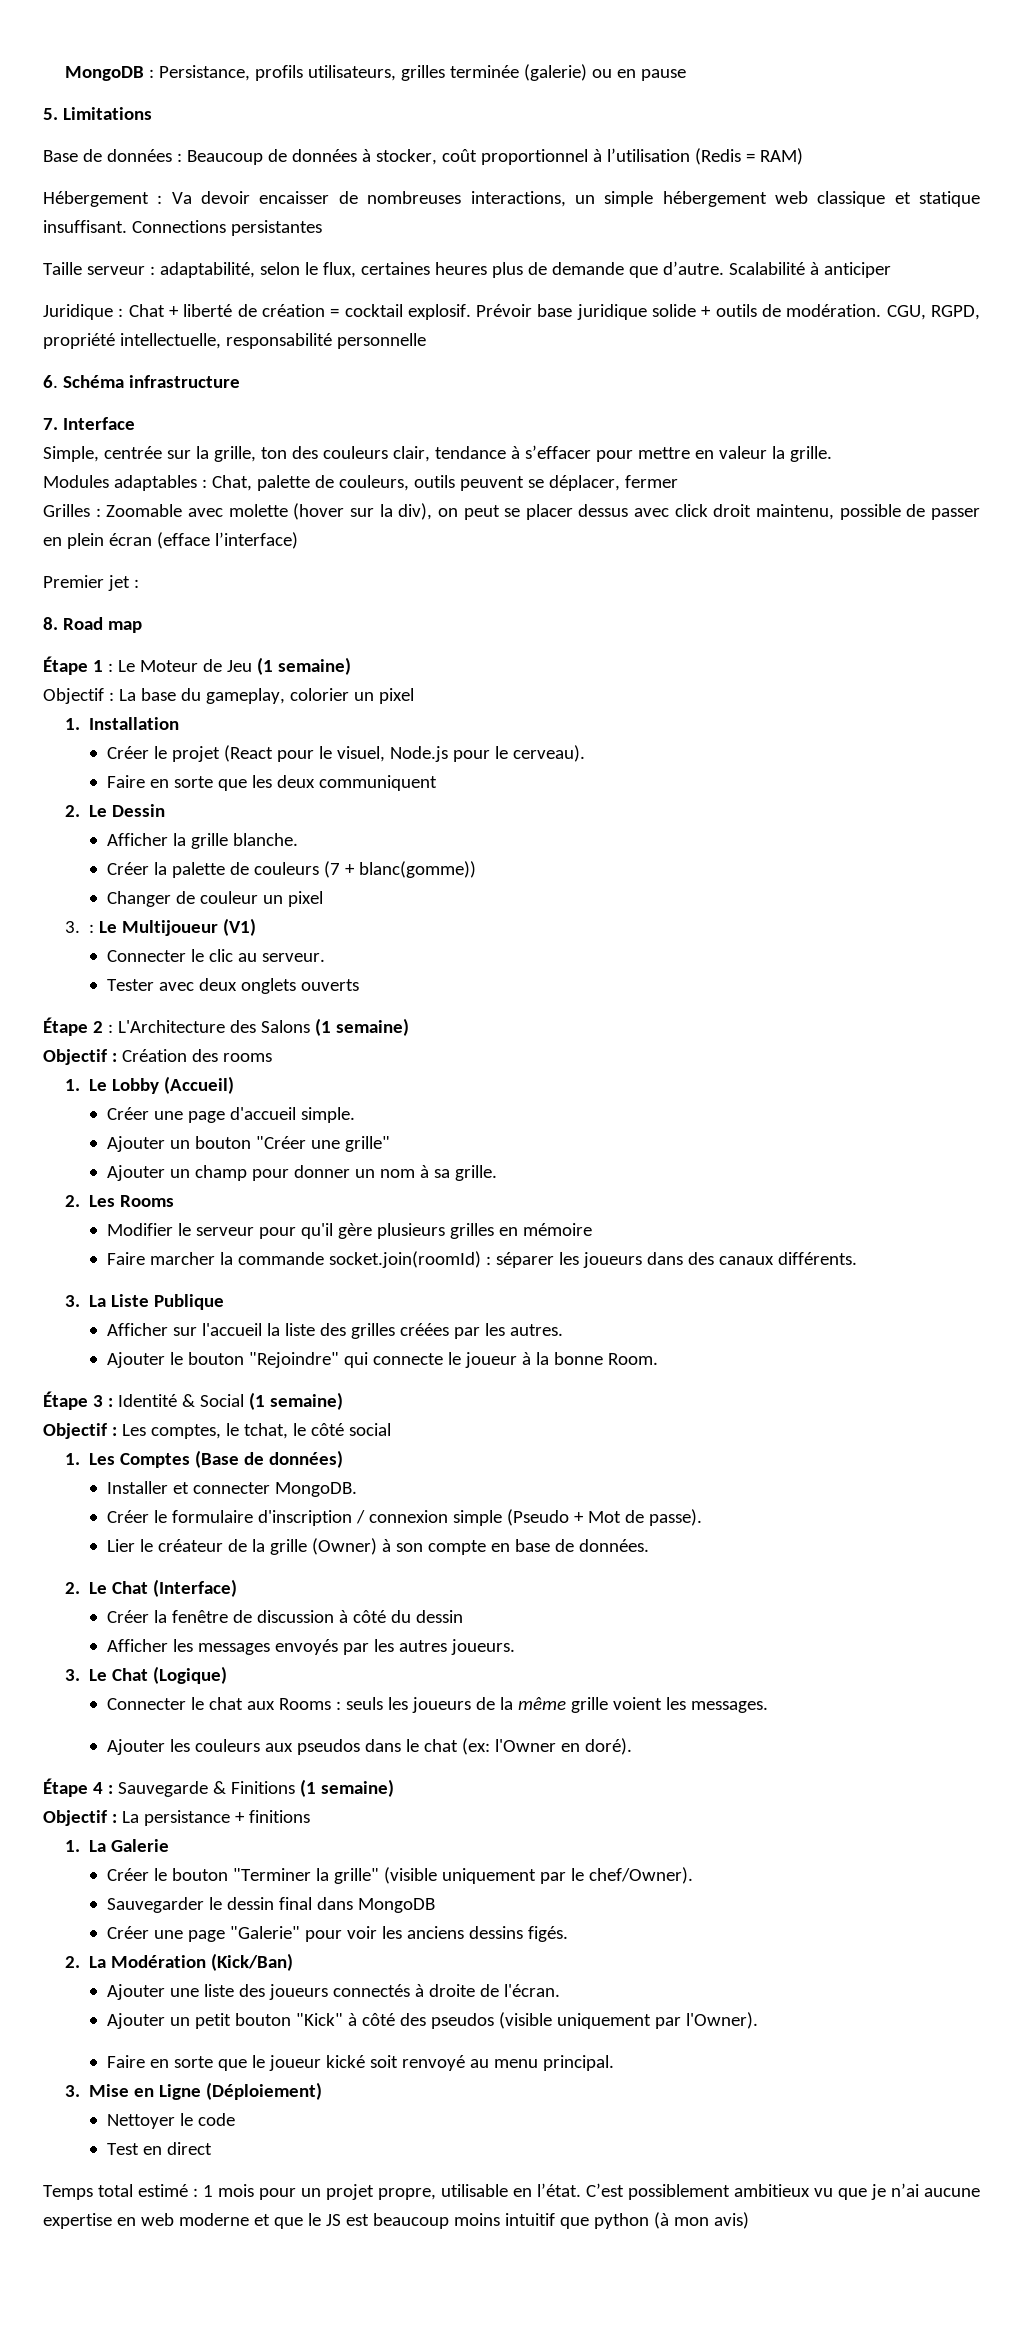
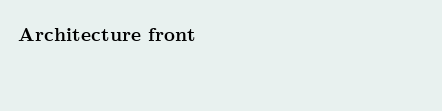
[64,64,686,81] [43,107,152,120] [43,148,803,165] [43,191,981,207] [43,220,322,236] [43,261,891,278] [43,304,980,320] [43,333,426,349] [43,375,240,388] [43,417,135,430] [43,445,832,462] [43,475,678,491] [43,503,980,520] [43,532,298,549] [43,575,139,591] [43,617,142,633] [43,656,351,675] [43,688,414,704] [64,717,179,730] [106,745,585,762] [106,775,437,791] [64,804,165,817] [106,833,298,849] [106,861,476,878] [106,891,323,907] [64,918,256,936] [106,949,325,962] [106,978,359,994] [43,1017,409,1036] [43,1049,272,1065] [64,1076,234,1094] [106,1107,355,1123] [106,1136,390,1152] [106,1165,497,1181] [64,1195,174,1207] [106,1223,592,1239] [106,1251,857,1268] [64,1294,224,1310] [106,1323,563,1339] [106,1352,658,1368] [43,1391,343,1410] [43,1423,391,1439] [64,1450,343,1468] [106,1481,357,1497] [106,1509,702,1526] [106,1538,649,1555] [64,1579,237,1597] [106,1610,463,1623] [106,1639,515,1655] [64,1666,227,1684] [106,1697,768,1713] [106,1738,632,1755] [43,1778,394,1797] [43,1810,310,1826] [64,1839,169,1852] [106,1867,693,1884] [106,1897,435,1913] [106,1926,568,1942] [64,1953,293,1971] [106,1984,560,2000] [106,2012,758,2029] [106,2055,614,2071] [64,2082,322,2100] [106,2113,235,2129] [106,2142,212,2155] [43,2183,980,2200] [43,2212,749,2229] MongoDB : Persistance, profils utilisateurs, grilles terminée (galerie) ou en pause // 5. Limitations // Base de données : Beaucoup de données à stocker, coût proportionnel à l’utilisation (Redis = RAM) // Hébergement : Va devoir encaisser de nombreuses interactions, un simple hébergement web classique et statique insuffisant. Connections persistantes // Taille serveur : adaptabilité, selon le flux, certaines heures plus de demande que d’autre. Scalabilité à anticiper // Juridique : Chat + liberté de création = cocktail explosif. Prévoir base juridique solide + outils de modération. CGU, RGPD, propriété intellectuelle, responsabilité personnelle // 6. Schéma infrastructure // 7. Interface // Simple, centrée sur la grille, ton des couleurs clair, tendance à s’effacer pour mettre en valeur la grille. // Modules adaptables : Chat, palette de couleurs, outils peuvent se déplacer, fermer // Grilles : Zoomable avec molette (hover sur la div), on peut se placer dessus avec click droit maintenu, possible de passer en plein écran (efface l’interface) // Premier jet : // 8. Road map // Étape 1 : Le Moteur de Jeu (1 semaine) // Objectif : La base du gameplay, colorier un pixel // 1. Installation // Créer le projet (React pour le visuel, Node.js pour le cerveau). // Faire en sorte que les deux communiquent // 2. Le Dessin // Afficher la grille blanche. // Créer la palette de couleurs (7 + blanc(gomme)) // Changer de couleur un pixel // 3. : Le Multijoueur (V1) // Connecter le clic au serveur. // Tester avec deux onglets ouverts // Étape 2 : L'Architecture des Salons (1 semaine) // Objectif : Création des rooms // 1. Le Lobby (Accueil) // Créer une page d'accueil simple. // Ajouter un bouton "Créer une grille" // Ajouter un champ pour donner un nom à sa grille. // 2. Les Rooms // Modifier le serveur pour qu'il gère plusieurs grilles en mémoire // Faire marcher la commande socket.join(roomId) : séparer les joueurs dans des canaux différents. // 3. La Liste Publique // Afficher sur l'accueil la liste des grilles créées par les autres. // Ajouter le bouton "Rejoindre" qui connecte le joueur à la bonne Room. // Étape 3 : Identité & Social (1 semaine) // Objectif : Les comptes, le tchat, le côté social // 1. Les Comptes (Base de données) // Installer et connecter MongoDB. // Créer le formulaire d'inscription / connexion simple (Pseudo + Mot de passe). // Lier le créateur de la grille (Owner) à son compte en base de données. // 2. Le Chat (Interface) // Créer la fenêtre de discussion à côté du dessin // Afficher les messages envoyés par les autres joueurs. // 3. Le Chat (Logique) // Connecter le chat aux Rooms : seuls les joueurs de la même grille voient les messages. // Ajouter les couleurs aux pseudos dans le chat (ex: l'Owner en doré). // Étape 4 : Sauvegarde & Finitions (1 semaine) // Objectif : La persistance + finitions // 1. La Galerie // Créer le bouton "Terminer la grille" (visible uniquement par le chef/Owner). // Sauvegarder le dessin final dans MongoDB // Créer une page "Galerie" pour voir les anciens dessins figés. // 2. La Modération (Kick/Ban) // Ajouter une liste des joueurs connectés à droite de l'écran. // Ajouter un petit bouton "Kick" à côté des pseudos (visible uniquement par l'Owner). // Faire en sorte que le joueur kické soit renvoyé au menu principal. // 3. Mise en Ligne (Déploiement) // Nettoyer le code // Test en direct // Temps total estimé : 1 mois pour un projet propre, utilisable en l’état. C’est possiblement ambitieux vu que je n’ai aucune expertise en web moderne et que le JS est beaucoup moins intuitif que python (à mon avis) -> [18,28,196,41] Architecture front

